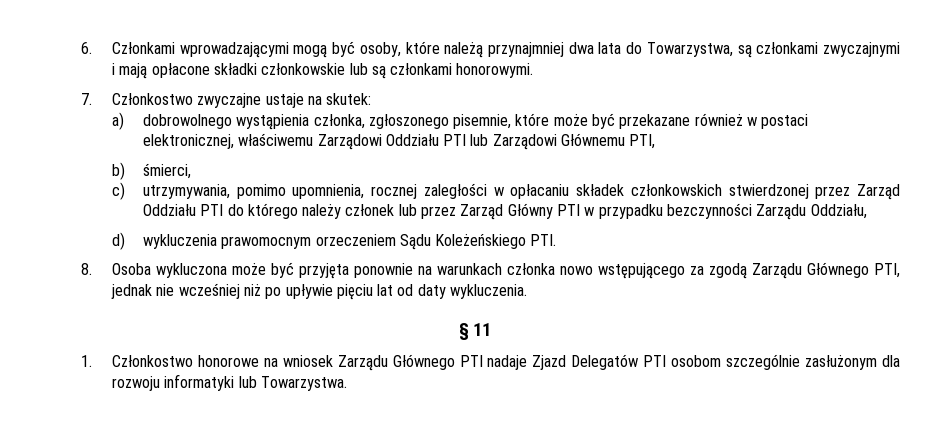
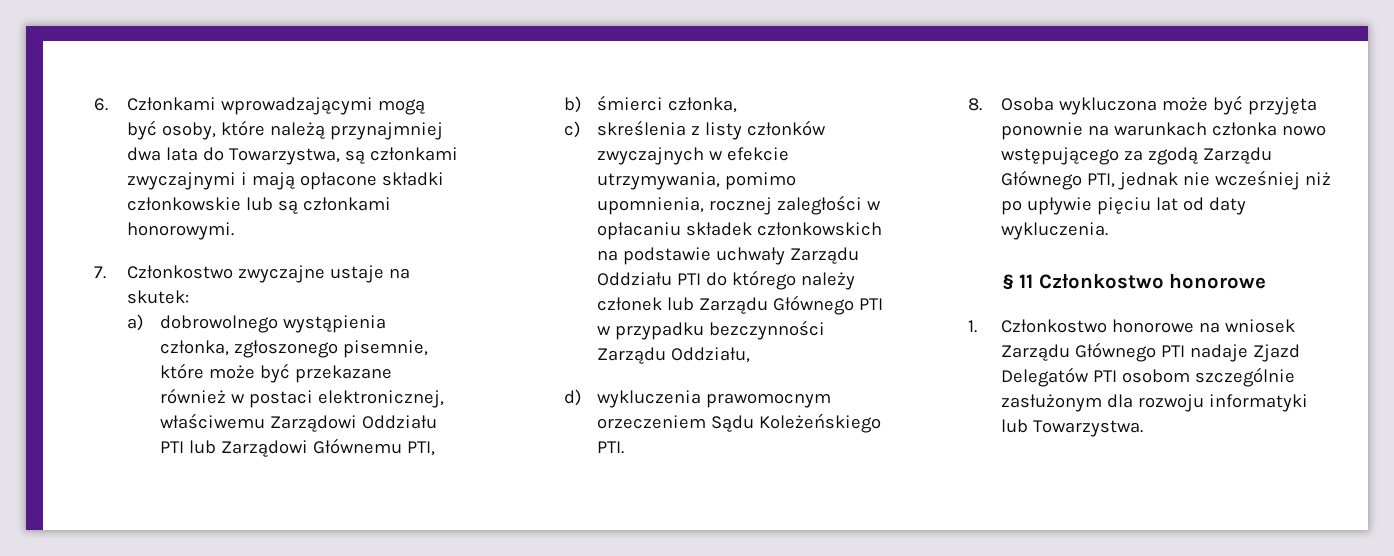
[142,163,191,179] śmierci, -> [597,95,738,113] śmierci członka,
(125, 191) none -> [597,120,827,140] [597,147,790,165] skreślenia z listy członków zwyczajnych w efekcie
[728,184,900,200] stwierdzonej przez Zarząd -> [597,247,860,265] na podstawie uchwały Zarządu
[421,203,553,220] przez Zarząd Główny -> [699,295,855,315] Zarządu Głównego
(492, 329) none -> [1038,273,1267,289] Członkostwo honorowe

